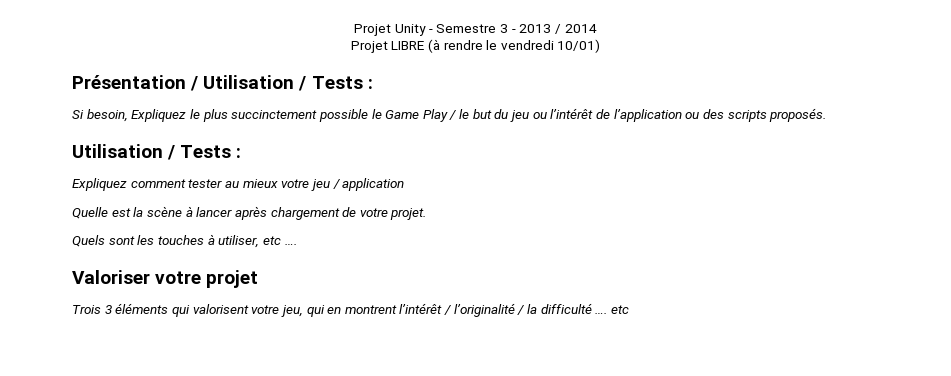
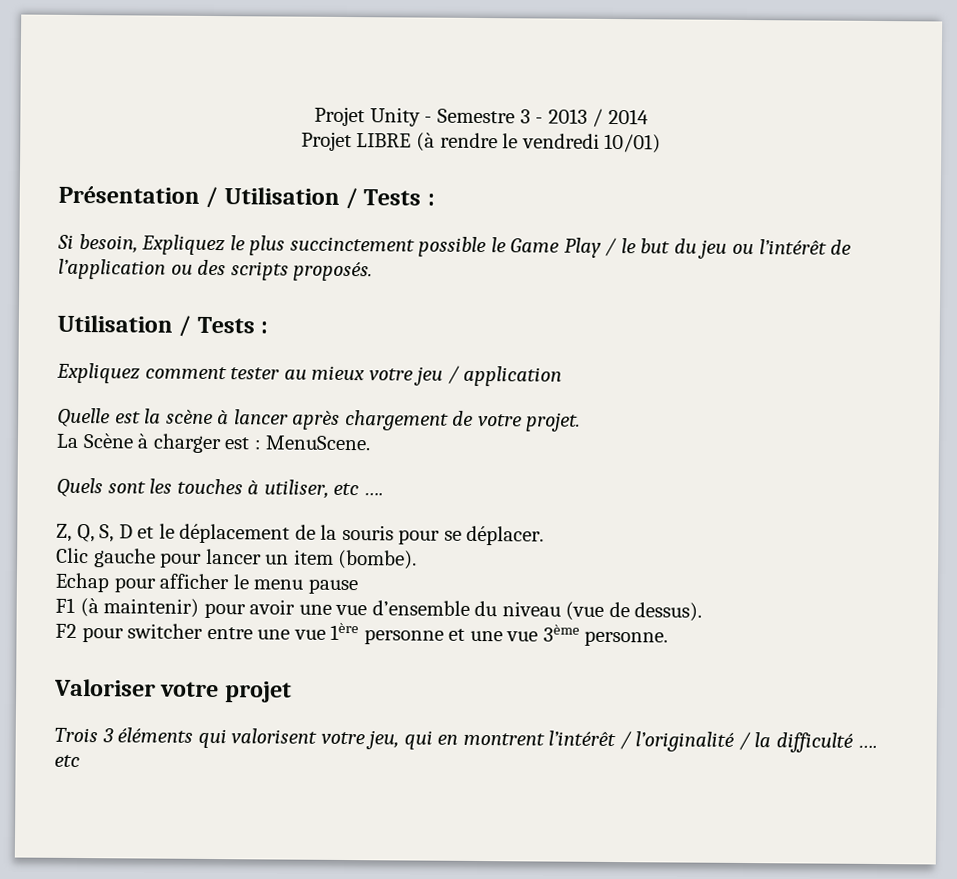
(427, 214) none -> [56,433,372,454] // La Scène à charger est : MenuScene.
(297, 244) none -> [56,523,545,546] [56,547,418,570] [55,572,358,595] [55,597,703,622] [55,622,669,647] // Z, Q, S, D et le déplacement de la souris pour se déplacer. // Clic gauche pour lancer un item (bombe). // Echap pour afficher le menu pause // F1 (à maintenir) pour avoir une vue d’ensemble du niveau (vue de dessus). // F2 pour switcher entre une vue 1ère personne et une vue 3ème personne.

